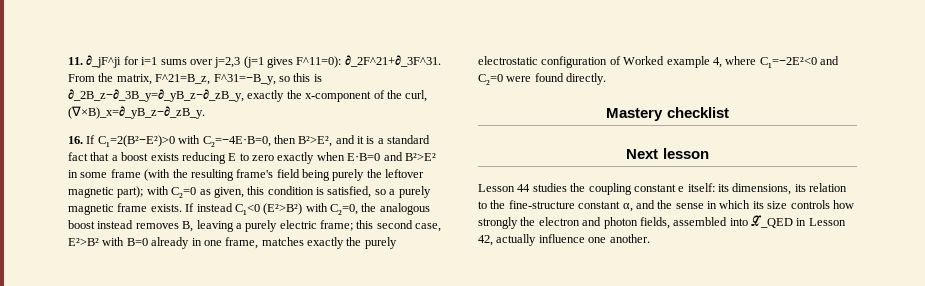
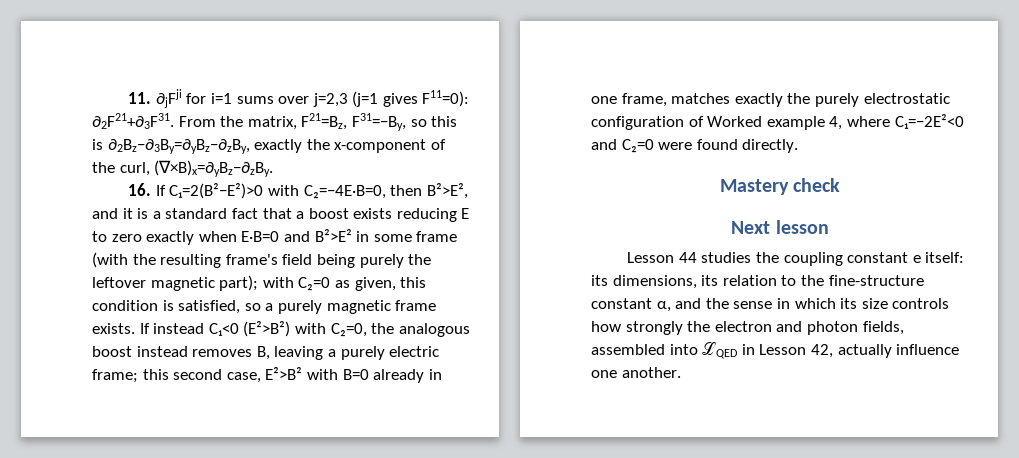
[86,55,122,68] ∂_jF^ji -> [155,89,182,108] ∂jFji
[296,55,441,68] F^11=0): ∂_2F^21+∂_3F^31. -> [422,90,470,107] [92,113,174,129] F11=0): ∂2F21+∂3F31.
[155,74,276,85] F^21=B_z, F^31=−B_y, -> [301,113,406,131] F21=Bz, F31=−By,
[68,89,244,102] ∂_2B_z−∂_3B_y=∂_yB_z−∂_zB_y, -> [107,139,250,154] ∂2Bz−∂3By=∂yBz−∂zBy,
[68,106,205,119] (∇×B)_x=∂_yB_z−∂_zB_y. -> [154,160,274,177] (∇×B)x=∂yBz−∂zBy.
[666,107,729,118] checklist -> [793,178,841,192] check
[751,215,793,228] ℒ_QED -> [702,342,738,359] ℒQED

